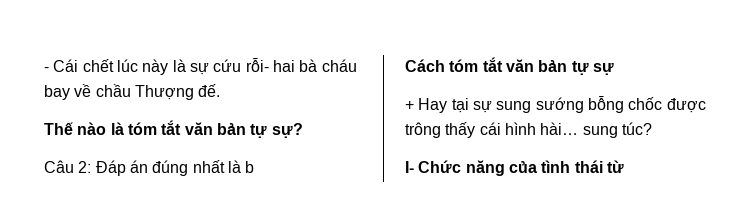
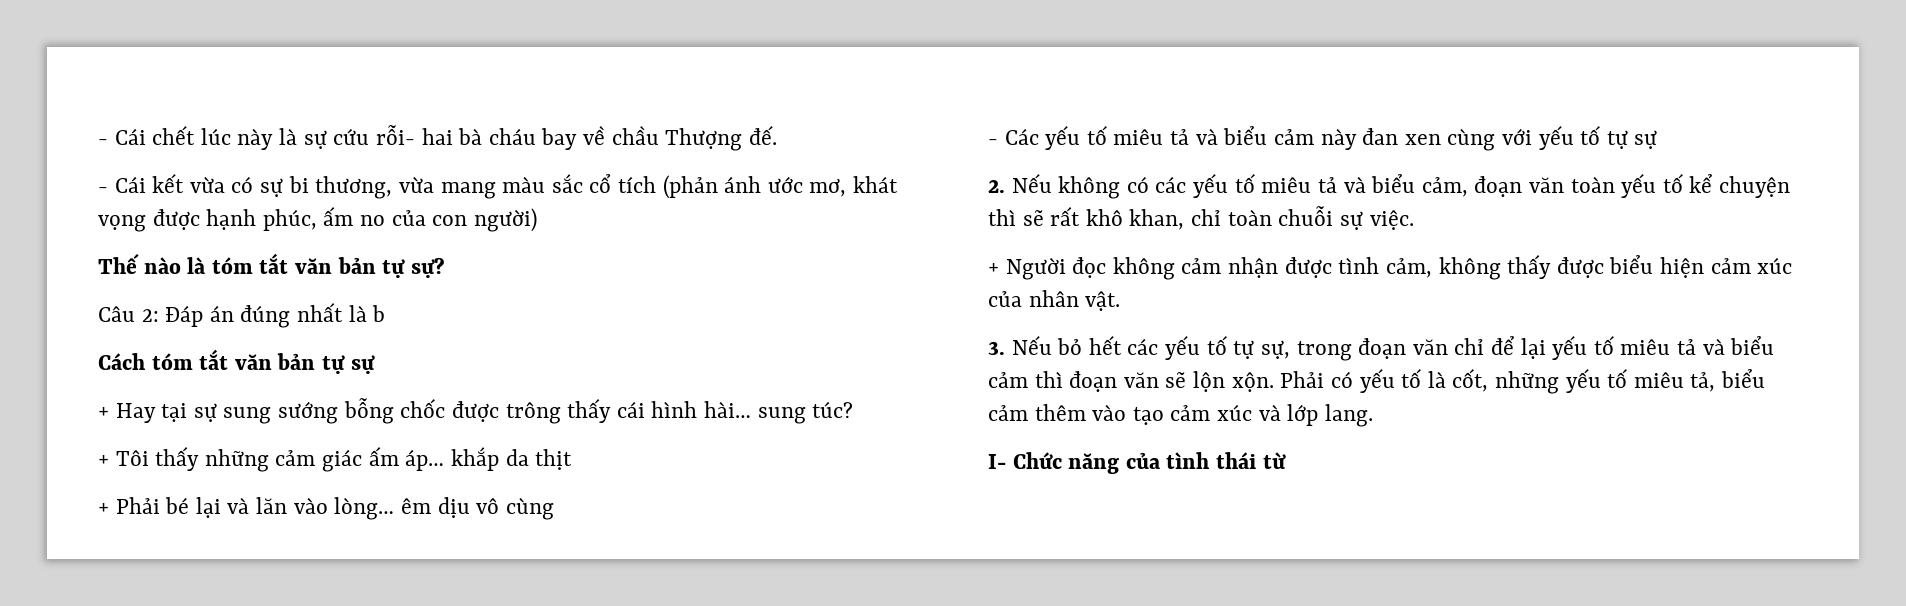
(221, 90) none -> [98,174,899,199] [98,207,537,232] // - Cái kết vừa có sự bi thương, vừa mang màu sắc cổ tích (phản ánh ước mơ, khát vọng được hạnh phúc, ấm no của con người)
(652, 128) none -> [98,447,573,472] [98,497,554,520] [988,126,1658,151] [988,174,1791,199] [988,206,1414,230] [988,255,1793,280] [988,290,1121,311] [988,336,1775,361] [988,369,1766,394] [988,404,1373,427] // + Tôi thấy những cảm giác ấm áp… khắp da thịt // + Phải bé lại và lăn vào lòng… êm dịu vô cùng // - Các yếu tố miêu tả và biểu cảm này đan xen cùng với yếu tố tự sự // 2. Nếu không có các yếu tố miêu tả và biểu cảm, đoạn văn toàn yếu tố kể chuyện thì sẽ rất khô khan, chỉ toàn chuỗi sự việc. // + Người đọc không cảm nhận được tình cảm, không thấy được biểu hiện cảm xúc của nhân vật. // 3. Nếu bỏ hết các yếu tố tự sự, trong đoạn văn chỉ để lại yếu tố miêu tả và biểu cảm thì đoạn văn sẽ lộn xộn. Phải có yếu tố là cốt, những yếu tố miêu tả, biểu cảm thêm vào tạo cảm xúc và lớp lang.

